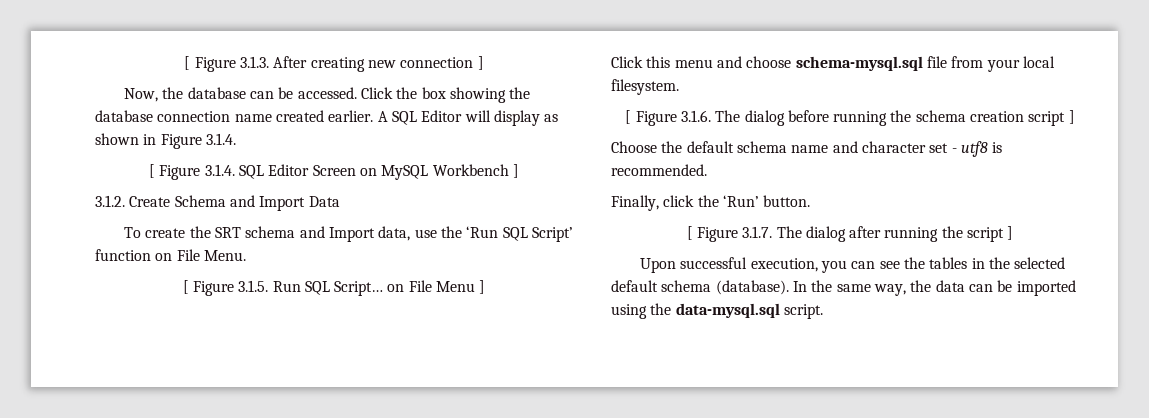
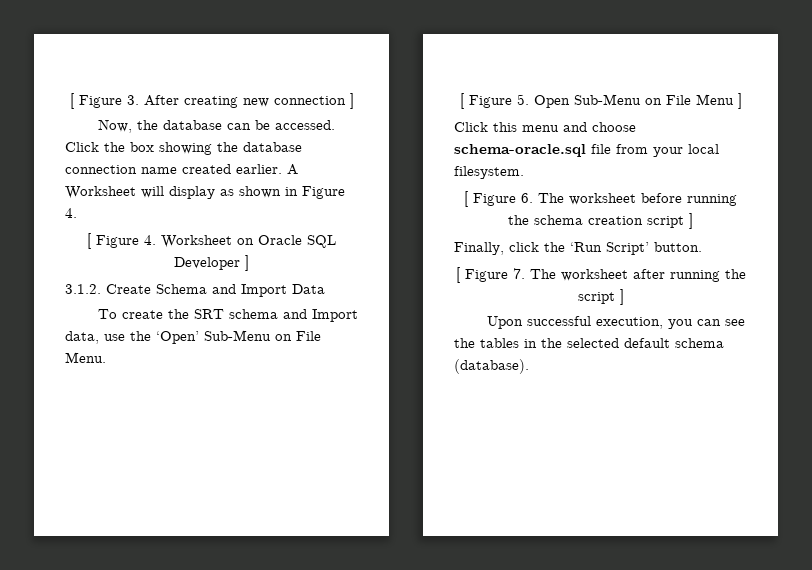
[184,56,270,72] [ Figure 3.1.3. -> [69,93,139,109] [ Figure 3.
[391,110,463,125] SQL Editor -> [65,186,136,199] Worksheet
[205,133,236,145] [149,164,509,180] 3.1.4. // [ Figure 3.1.4. SQL Editor Screen on MySQL Workbench -> [65,208,77,218] [87,233,336,249] [174,257,240,270] 4. // [ Figure 4. Worksheet on Oracle SQL Developer
[466,226,573,242] [95,249,151,261] ‘Run SQL Script’ function -> [156,330,271,344] ‘Open’ Sub-Menu
[238,280,384,296] 3.1.5. Run SQL Script… -> [516,94,641,108] 5. Open Sub-Menu
[795,56,923,71] schema-mysql.sql -> [454,144,586,157] schema-oracle.sql
[680,110,785,126] 3.1.6. The dialog -> [521,193,636,205] 6. The worksheet
[611,141,1003,157] [611,164,707,176] // Choose the default schema name and character set - utf8 is recommended. -> (693, 221) none
[722,195,759,207] ‘Run’ -> [570,242,649,255] ‘Run Script’
[742,226,846,242] 3.1.7. The dialog -> [512,268,628,281] 7. The worksheet
[792,280,1076,296] [611,303,823,319] In the same way, the data can be imported using the data-mysql.sql script. -> (529, 366) none

